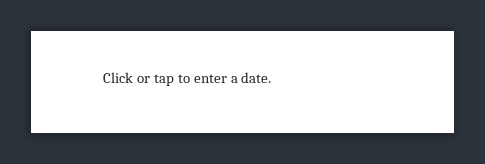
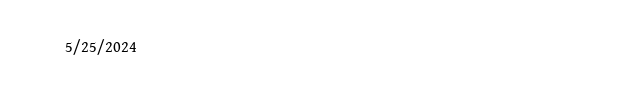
[103,72,272,86] Click or tap to enter a date. -> [65,39,137,55] 5/25/2024

